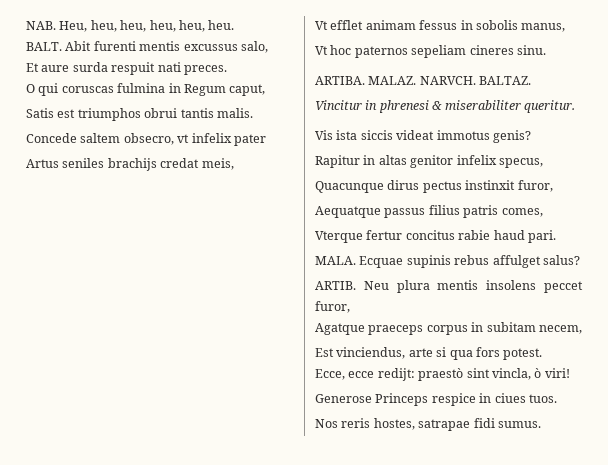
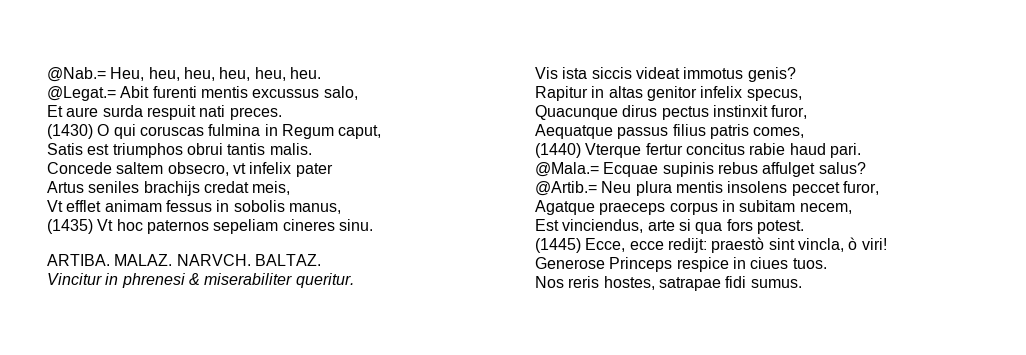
[26,21,56,30] NAB. -> [47,67,106,82] @Nab.=
[26,42,62,51] BALT. -> [47,86,116,101] @Legat.=
(227, 70) none -> [47,124,93,139] (1430)
(566, 27) none -> [47,219,93,234] (1435)
(543, 212) none -> [535,143,581,158] (1440)
[315,256,356,265] MALA. -> [535,162,599,177] @Mala.=
[315,281,356,290] ARTIB. -> [535,181,597,196] @Artib.=
(543, 354) none -> [535,238,581,253] (1445)

